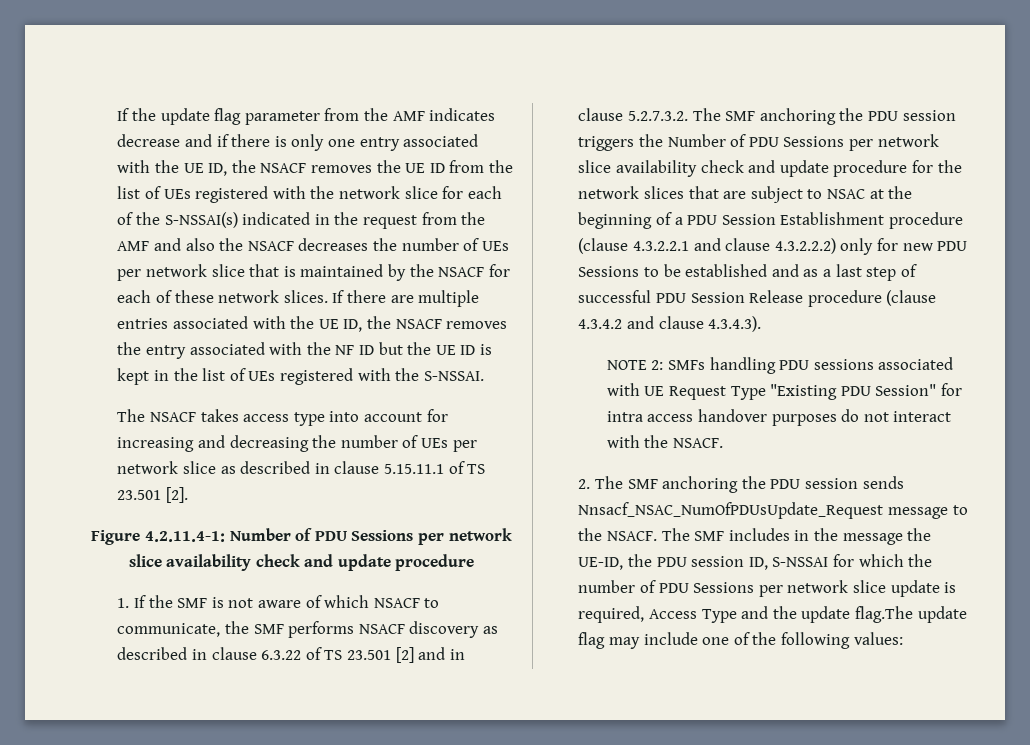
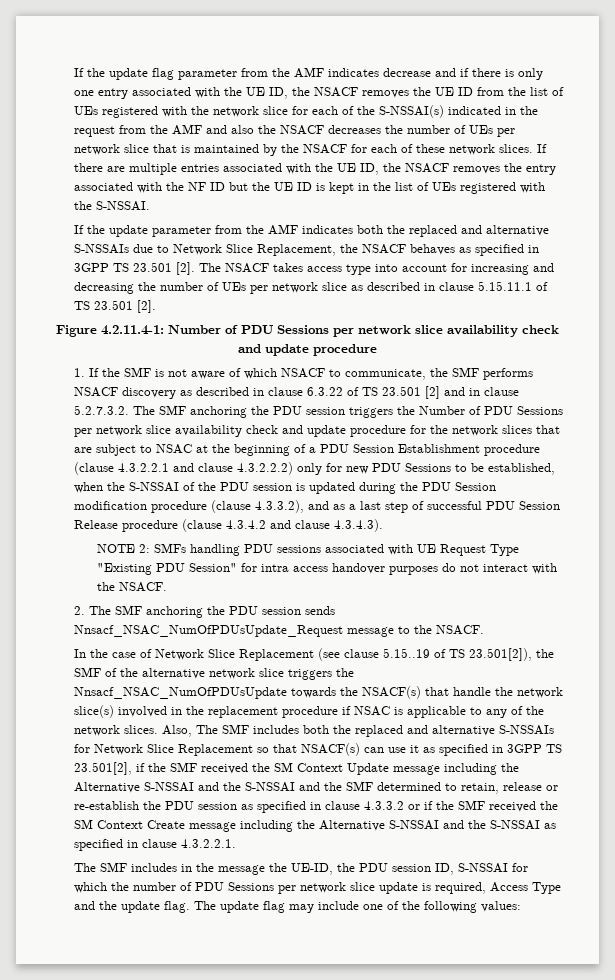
(484, 376) none -> [73,224,549,237] [73,244,539,256] [73,262,195,275] If the update parameter from the AMF indicates both the replaced and alternative S-NSSAIs due to Network Slice Replacement, the NSACF behaves as specified in 3GPP TS 23.501 [2].
[685,264,768,277] established -> [487,463,555,475] [73,482,496,494] [73,500,304,513] established, when the S-NSSAI of the PDU session is updated during the PDU Session modification procedure (clause 4.3.3.2),
(658, 536) none -> [73,648,554,661] [73,667,354,680] [73,686,563,699] [73,705,544,718] [73,724,554,737] [73,743,562,756] [73,762,519,775] [73,781,558,794] [73,800,558,813] [73,819,556,832] [73,839,236,851] // In the case of Network Slice Replacement (see clause 5.15..19 of TS 23.501[2]), the SMF of the alternative network slice triggers the Nnsacf_NSAC_NumOfPDUsUpdate towards the NSACF(s) that handle the network slice(s) involved in the replacement procedure if NSAC is applicable to any of the network slices. Also, The SMF includes both the replaced and alternative S-NSSAIs for Network Slice Replacement so that NSACF(s) can use it as specified in 3GPP TS 23.501[2], if the SMF received the SM Context Update message including the Alternative S-NSSAI and the S-NSSAI and the SMF determined to retain, release or re-establish the PDU session as specified in clause 4.3.3.2 or if the SMF received the SM Context Create message including the Alternative S-NSSAI and the S-NSSAI as specified in clause 4.3.2.2.1. //
[854,606,913,623] flag.The -> [163,901,216,913] flag. The

